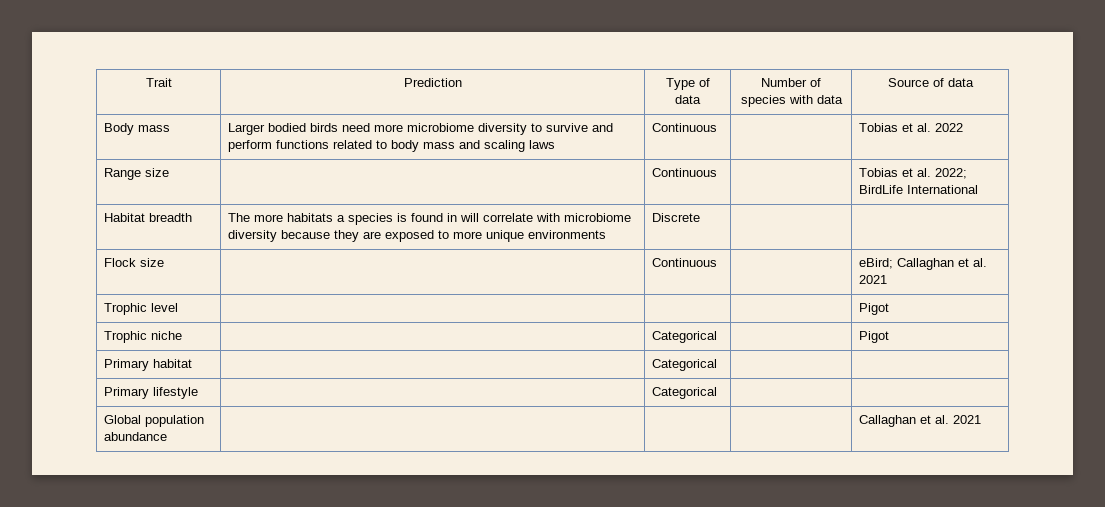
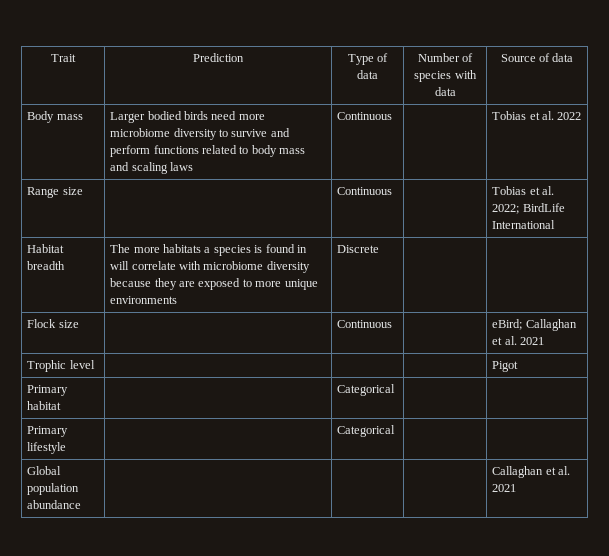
[104,331,183,343] [652,331,718,343] [859,331,890,343] // Trophic niche | | Categorical | | Pigot -> (519, 366) none

